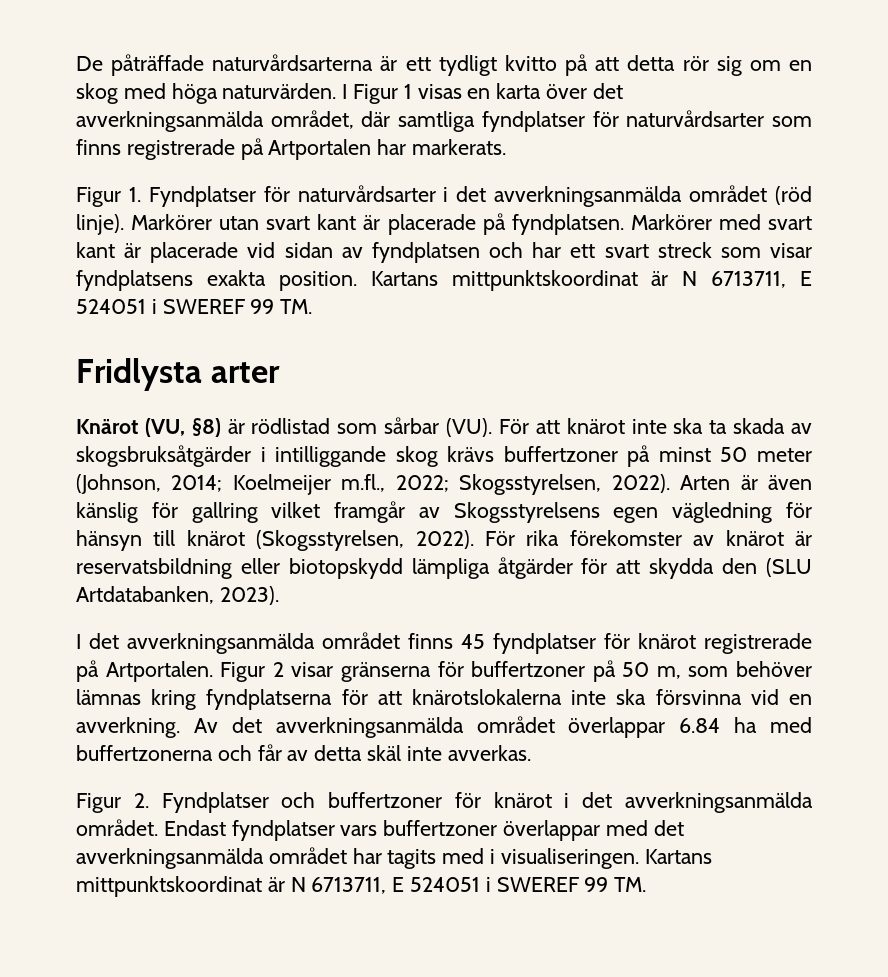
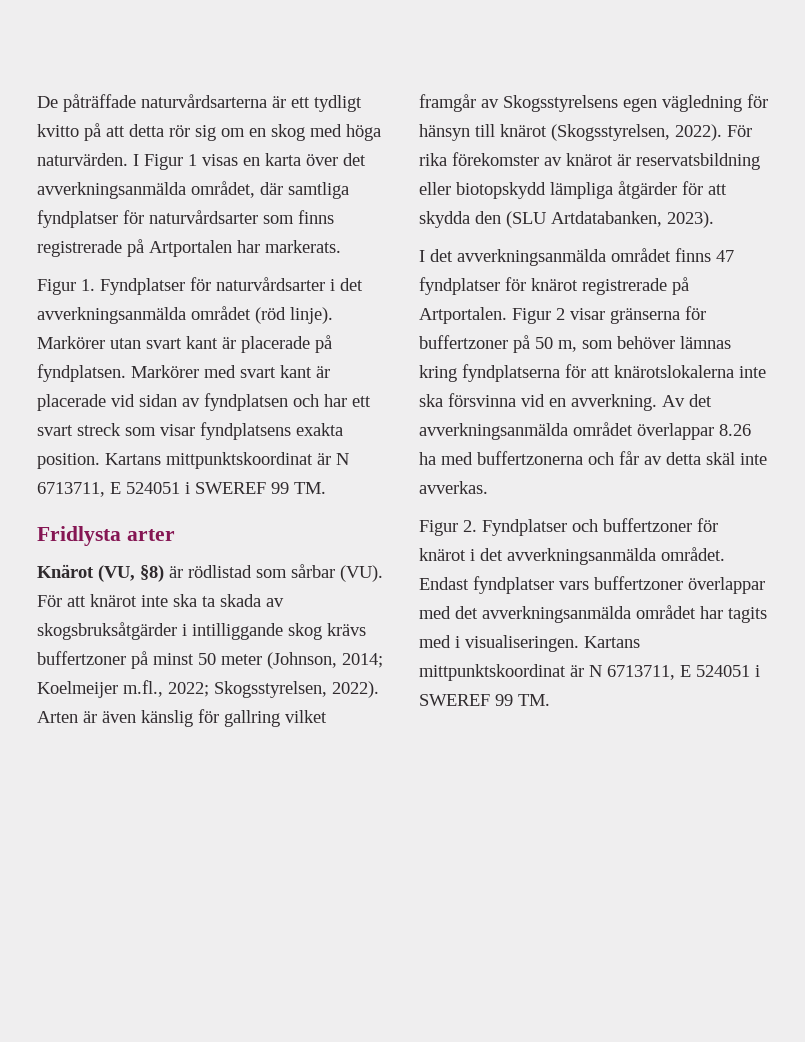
[461,634,485,649] 45 -> [716,250,734,262] 47
[679,718,721,733] 6.84 -> [719,424,751,436] 8.26

